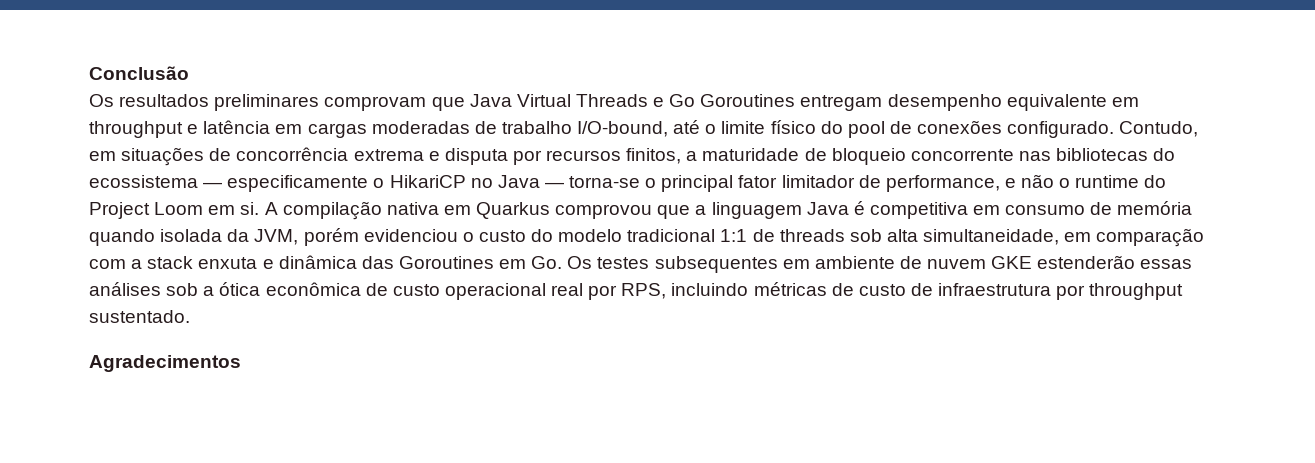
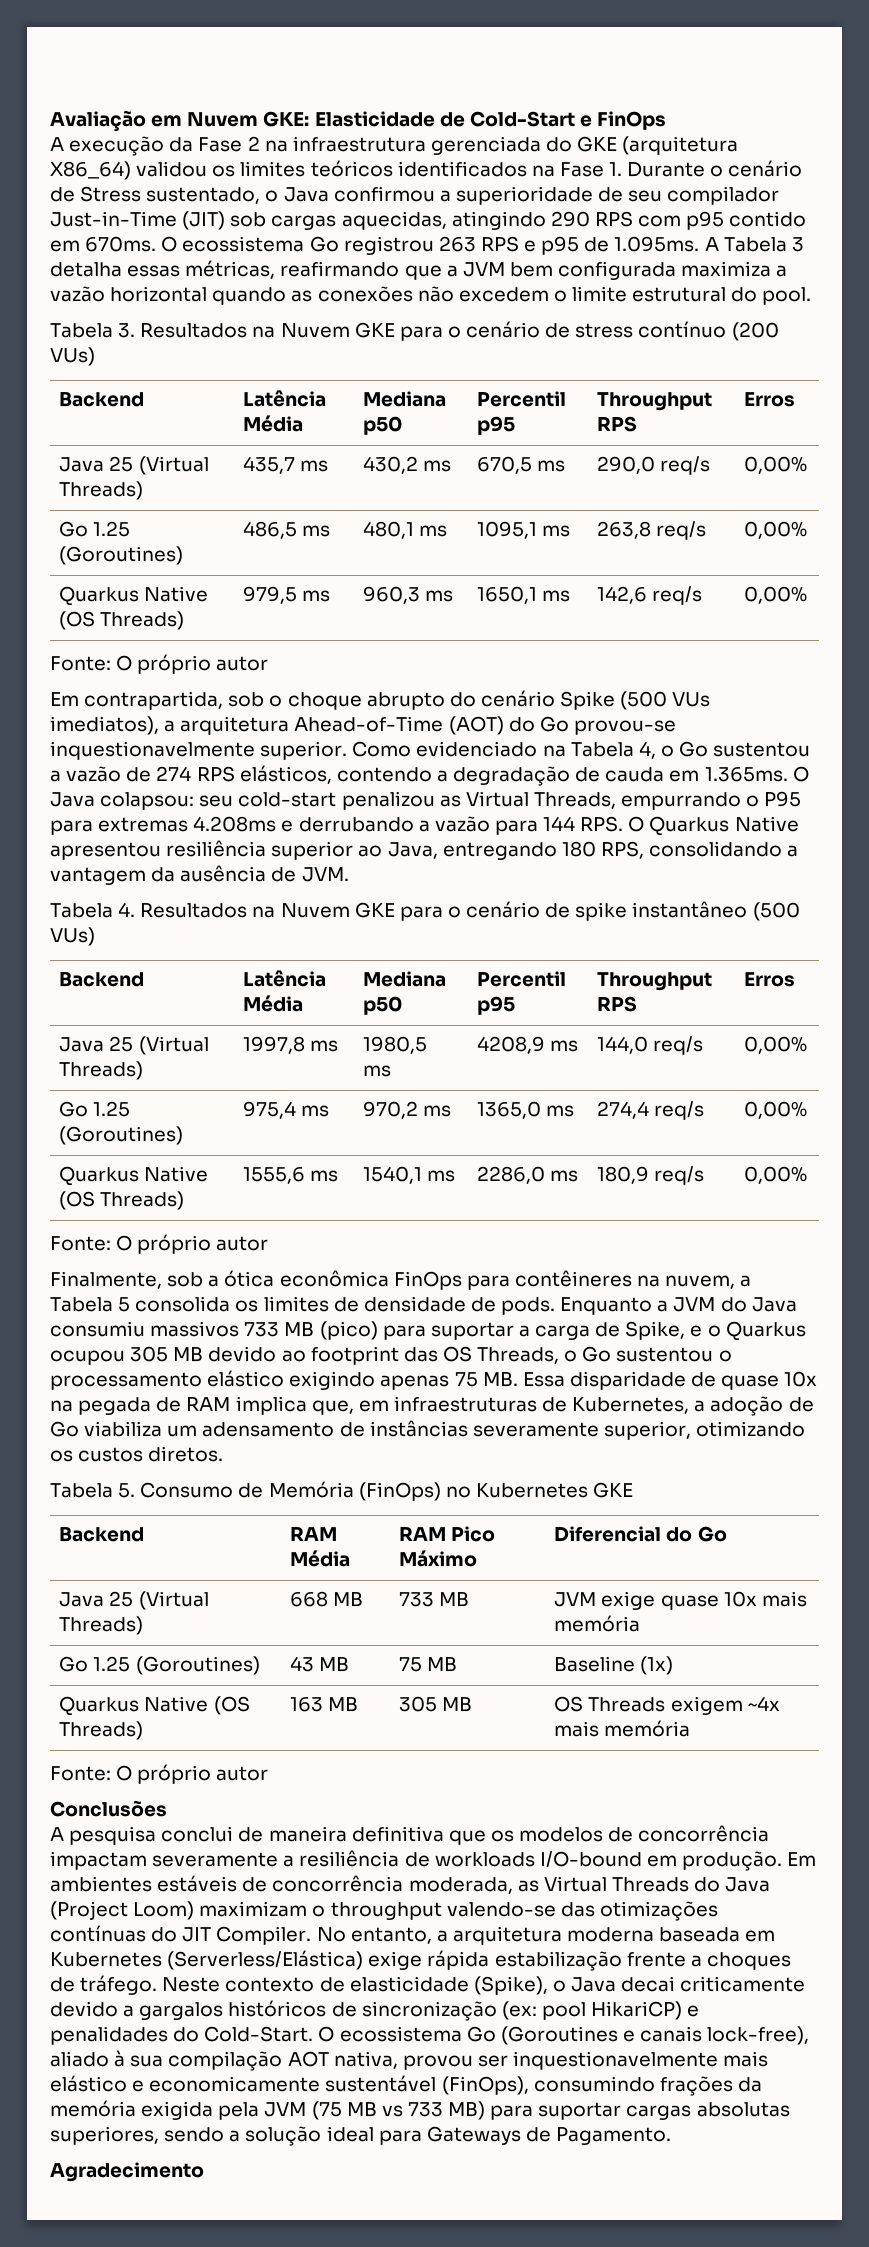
[89,66,189,80] [89,94,1139,111] [89,120,1199,138] [89,147,1176,166] [89,174,1167,192] [89,201,1193,220] [89,228,1205,247] [89,255,1193,273] [89,282,1184,300] [89,310,190,323] [89,355,241,372] Conclusão // Os resultados preliminares comprovam que Java Virtual Threads e Go Goroutines entregam desempenho equivalente em throughput e latência em cargas moderadas de trabalho I/O-bound, até o limite físico do pool de conexões configurado. Contudo, em situações de concorrência extrema e disputa por recursos finitos, a maturidade de bloqueio concorrente nas bibliotecas do ecossistema — especificamente o HikariCP no Java — torna-se o principal fator limitador de performance, e não o runtime do Project Loom em si. A compilação nativa em Quarkus comprovou que a linguagem Java é competitiva em consumo de memória quando isolada da JVM, porém evidenciou o custo do modelo tradicional 1:1 de threads sob alta simultaneidade, em comparação com a stack enxuta e dinâmica das Goroutines em Go. Os testes subsequentes em ambiente de nuvem GKE estenderão essas análises sob a ótica econômica de custo operacional real por RPS, incluindo métricas de custo de infraestrutura por throughput sustentado. // Agradecimentos -> [50,110,667,132] [50,136,739,156] [50,160,803,180] [50,186,780,205] [50,211,807,230] [50,236,804,255] [50,260,788,280] [50,286,812,305] [50,321,779,341] [50,347,95,366] [59,392,145,407] [243,390,327,407] [243,415,304,432] [363,391,447,407] [363,416,404,435] [477,391,567,407] [477,416,516,435] [597,392,713,411] [597,416,638,432] [744,392,796,407] [59,456,209,475] [59,481,144,500] [243,456,329,474] [363,456,452,474] [477,456,566,474] [597,456,711,475] [744,456,808,474] [59,521,131,537] [59,546,184,565] [243,521,331,539] [363,521,448,539] [477,521,571,539] [597,521,707,540] [744,521,808,539] [59,586,209,606] [59,611,185,630] [243,586,331,604] [363,586,454,604] [477,586,571,604] [597,586,703,605] [744,586,808,604] [50,654,269,674] [50,690,711,710] [50,716,676,735] [50,741,811,760] [50,765,809,786] [50,791,802,810] [50,816,799,836] [50,840,799,860] [50,865,349,885] [50,901,800,921] [50,927,95,946] [59,972,145,987] [243,970,327,987] [243,995,304,1012] [363,971,447,987] [363,996,404,1015] [477,971,567,987] [477,996,516,1015] [597,972,713,991] [597,996,638,1012] [744,972,796,987] [59,1036,209,1055] [59,1061,144,1080] [243,1036,339,1054] [363,1036,428,1054] [363,1065,392,1077] [477,1036,579,1054] [597,1036,704,1055] [744,1036,808,1054] [59,1101,131,1117] [59,1126,184,1145] [243,1101,330,1119] [363,1101,452,1119] [477,1101,575,1119] [597,1101,705,1120] [744,1101,808,1119] [59,1166,209,1186] [59,1191,185,1210] [243,1167,339,1184] [363,1166,456,1184] [477,1166,579,1184] [597,1166,705,1185] [744,1166,808,1184] [50,1234,269,1254] [50,1270,752,1290] [50,1296,797,1315] [50,1321,806,1341] [50,1346,732,1365] [50,1370,818,1390] [50,1396,814,1416] [50,1420,806,1440] [50,1446,224,1462] [50,1481,634,1501] [59,1527,145,1542] [290,1527,338,1541] [290,1550,351,1567] [399,1526,496,1542] [399,1550,478,1567] [554,1526,727,1542] [59,1591,209,1610] [59,1616,144,1635] [290,1591,364,1607] [399,1592,470,1607] [554,1591,807,1610] [554,1615,641,1632] [59,1656,260,1675] [290,1656,350,1672] [399,1657,458,1672] [554,1656,674,1675] [59,1696,250,1716] [59,1721,144,1740] [290,1697,359,1712] [399,1696,473,1712] [554,1696,780,1715] [554,1720,691,1737] [50,1764,269,1784] [50,1800,167,1817] [50,1825,770,1845] [50,1850,817,1871] [50,1875,771,1894] [50,1901,718,1921] [50,1925,776,1945] [50,1950,791,1971] [50,1975,806,1995] [50,2000,700,2021] [50,2026,810,2045] [50,2050,769,2071] [50,2075,762,2096] [50,2100,790,2120] [50,2126,672,2146] [50,2162,204,2182] Avaliação em Nuvem GKE: Elasticidade de Cold-Start e FinOps // A execução da Fase 2 na infraestrutura gerenciada do GKE (arquitetura X86_64) validou os limites teóricos identificados na Fase 1. Durante o cenário de Stress sustentado, o Java confirmou a superioridade de seu compilador Just-in-Time (JIT) sob cargas aquecidas, atingindo 290 RPS com p95 contido em 670ms. O ecossistema Go registrou 263 RPS e p95 de 1.095ms. A Tabela 3 detalha essas métricas, reafirmando que a JVM bem configurada maximiza a vazão horizontal quando as conexões não excedem o limite estrutural do pool. // Tabela 3. Resultados na Nuvem GKE para o cenário de stress contínuo (200 VUs) // Backend | Latência Média | Mediana p50 | Percentil p95 | Throughput RPS | Erros // Java 25 (Virtual Threads) | 435,7 ms | 430,2 ms | 670,5 ms | 290,0 req/s | 0,00% // Go 1.25 (Goroutines) | 486,5 ms | 480,1 ms | 1095,1 ms | 263,8 req/s | 0,00% // Quarkus Native (OS Threads) | 979,5 ms | 960,3 ms | 1650,1 ms | 142,6 req/s | 0,00% // Fonte: O próprio autor // Em contrapartida, sob o choque abrupto do cenário Spike (500 VUs imediatos), a arquitetura Ahead-of-Time (AOT) do Go provou-se inquestionavelmente superior. Como evidenciado na Tabela 4, o Go sustentou a vazão de 274 RPS elásticos, contendo a degradação de cauda em 1.365ms. O Java colapsou: seu cold-start penalizou as Virtual Threads, empurrando o P95 para extremas 4.208ms e derrubando a vazão para 144 RPS. O Quarkus Native apresentou resiliência superior ao Java, entregando 180 RPS, consolidando a vantagem da ausência de JVM. // Tabela 4. Resultados na Nuvem GKE para o cenário de spike instantâneo (500 VUs) // Backend | Latência Média | Mediana p50 | Percentil p95 | Throughput RPS | Erros // Java 25 (Virtual Threads) | 1997,8 ms | 1980,5 ms | 4208,9 ms | 144,0 req/s | 0,00% // Go 1.25 (Goroutines) | 975,4 ms | 970,2 ms | 1365,0 ms | 274,4 req/s | 0,00% // Quarkus Native (OS Threads) | 1555,6 ms | 1540,1 ms | 2286,0 ms | 180,9 req/s | 0,00% // Fonte: O próprio autor // Finalmente, sob a ótica econômica FinOps para contêineres na nuvem, a Tabela 5 consolida os limites de densidade de pods. Enquanto a JVM do Java consumiu massivos 733 MB (pico) para suportar a carga de Spike, e o Quarkus ocupou 305 MB devido ao footprint das OS Threads, o Go sustentou o processamento elástico exigindo apenas 75 MB. Essa disparidade de quase 10x na pegada de RAM implica que, em infraestruturas de Kubernetes, a adoção de Go viabiliza um adensamento de instâncias severamente superior, otimizando os custos diretos. // Tabela 5. Consumo de Memória (FinOps) no Kubernetes GKE // Backend | RAM Média | RAM Pico Máximo | Diferencial do Go // Java 25 (Virtual Threads) | 668 MB | 733 MB | JVM exige quase 10x mais memória // Go 1.25 (Goroutines) | 43 MB | 75 MB | Baseline (1x) // Quarkus Native (OS Threads) | 163 MB | 305 MB | OS Threads exigem ~4x mais memória // Fonte: O próprio autor // Conclusões // A pesquisa conclui de maneira definitiva que os modelos de concorrência impactam severamente a resiliência de workloads I/O-bound em produção. Em ambientes estáveis de concorrência moderada, as Virtual Threads do Java (Project Loom) maximizam o throughput valendo-se das otimizações contínuas do JIT Compiler. No entanto, a arquitetura moderna baseada em Kubernetes (Serverless/Elástica) exige rápida estabilização frente a choques de tráfego. Neste contexto de elasticidade (Spike), o Java decai criticamente devido a gargalos históricos de sincronização (ex: pool HikariCP) e penalidades do Cold-Start. O ecossistema Go (Goroutines e canais lock-free), aliado à sua compilação AOT nativa, provou ser inquestionavelmente mais elástico e economicamente sustentável (FinOps), consumindo frações da memória exigida pela JVM (75 MB vs 733 MB) para suportar cargas absolutas superiores, sendo a solução ideal para Gateways de Pagamento. // Agradecimento

